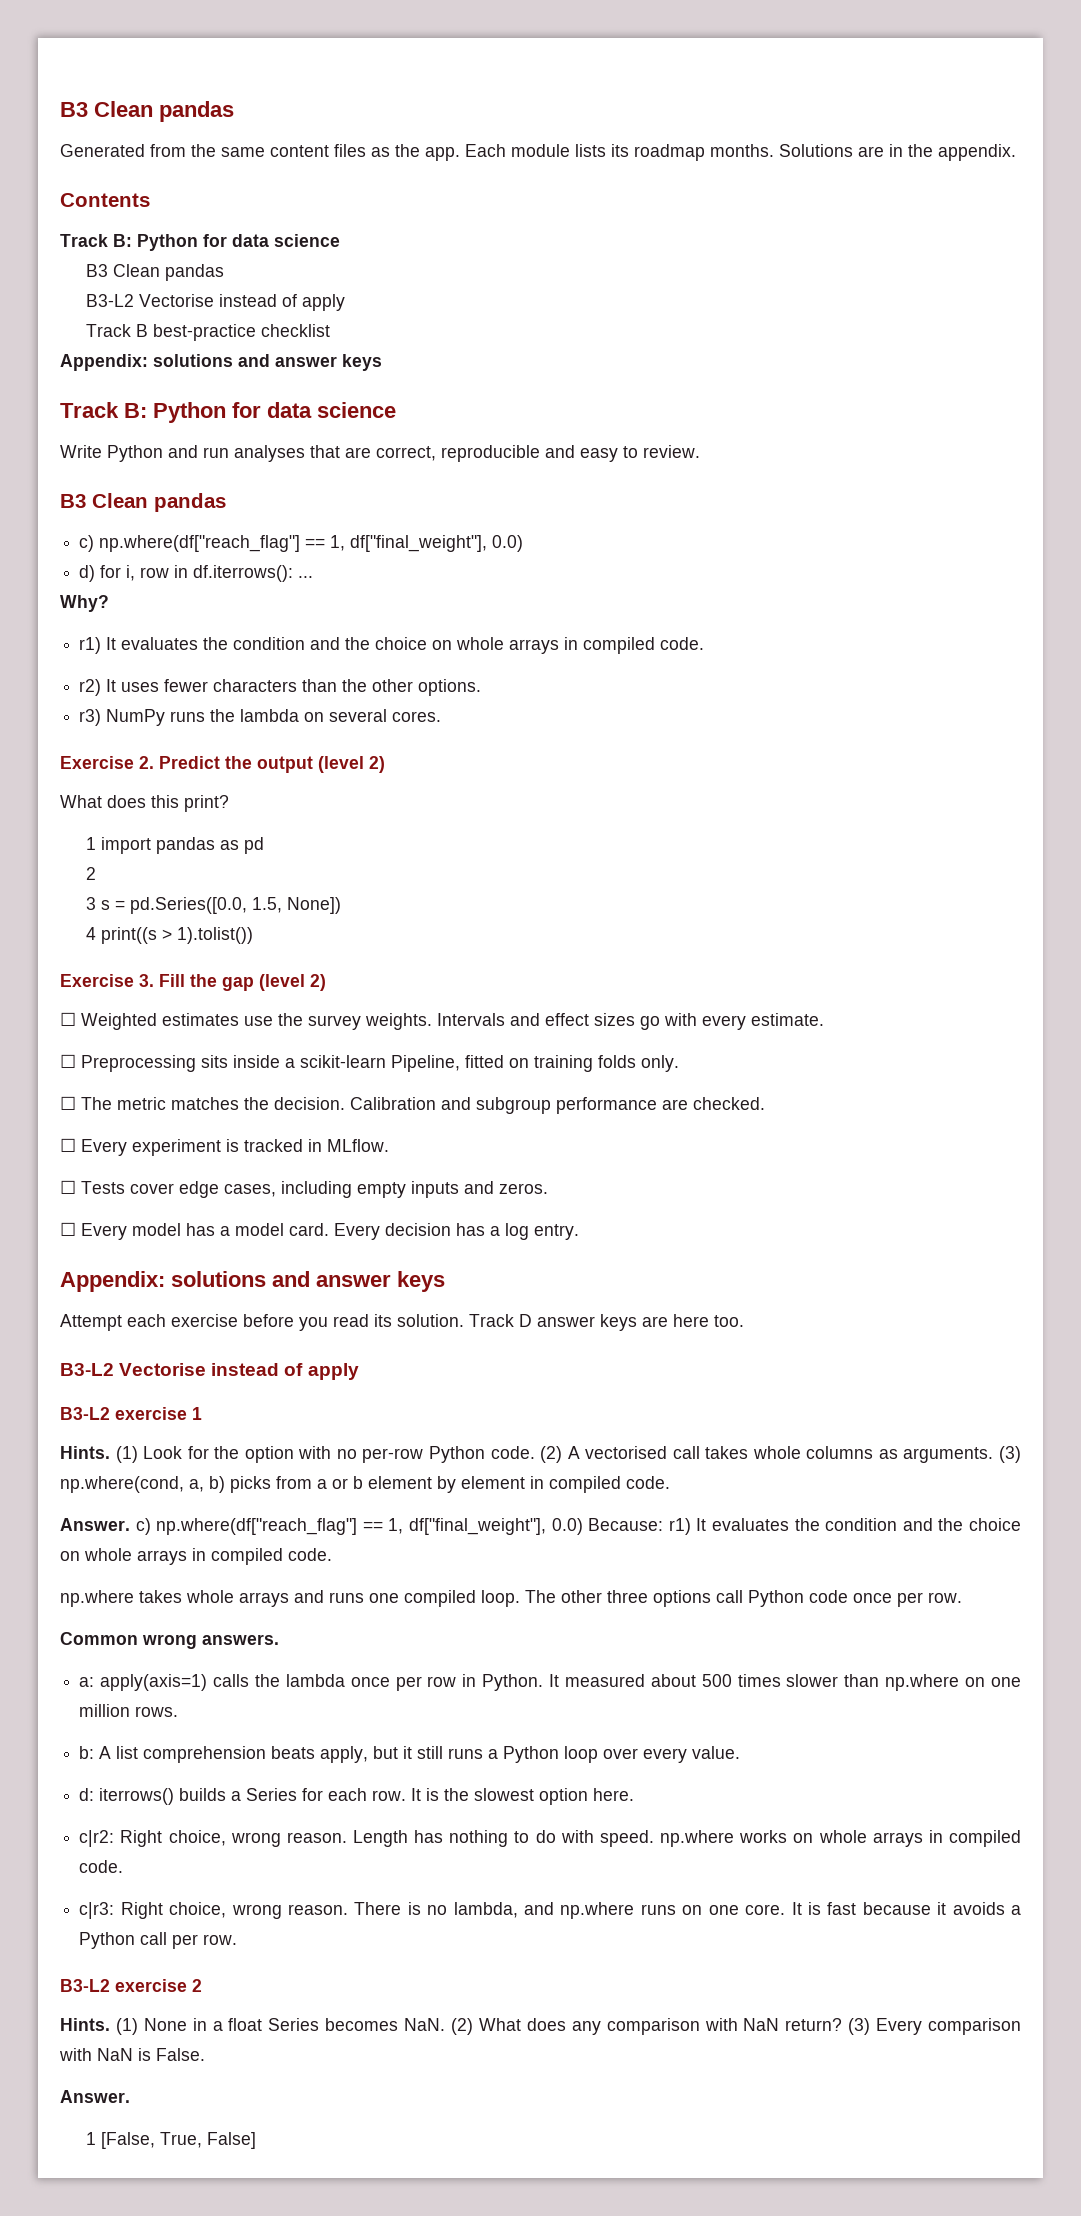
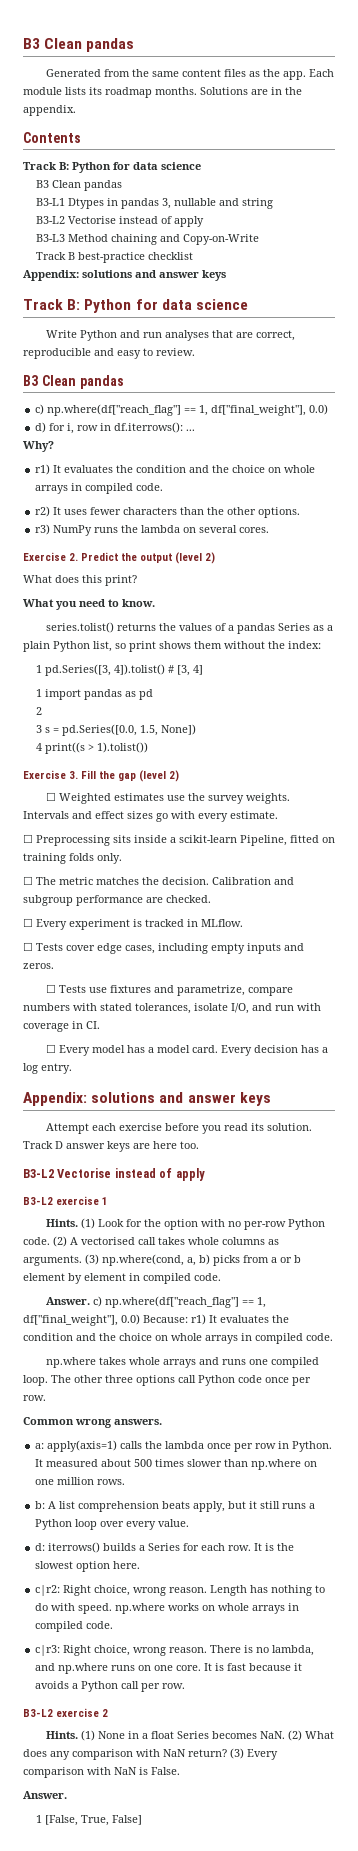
[86,294,346,311] // B3-L2 Vectorise instead of apply -> [36,198,274,209] [36,216,205,227] [36,234,260,245] // B3-L1 Dtypes in pandas 3, nullable and string // B3-L2 Vectorise instead of apply // B3-L3 Method chaining and Copy-on-Write
(229, 803) none -> [23,599,155,610] [46,622,334,634] [23,641,321,652] [36,664,204,676] // What you need to know. // series.tolist() returns the values of a pandas Series as a plain Python list, so print shows them without the index: // 1 pd.Series([3, 4]).tolist() # [3, 4]
(548, 1188) none -> [46,984,294,996] [23,1003,321,1014] [23,1021,100,1032] // ☐ Tests use fixtures and parametrize, compare numbers with stated tolerances, isolate I/O, and run with coverage in CI.

